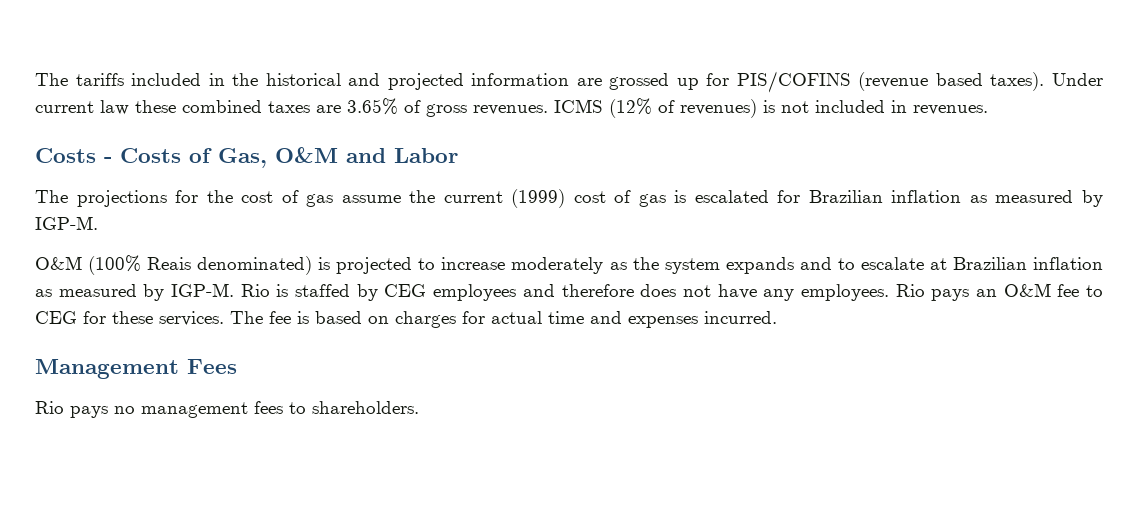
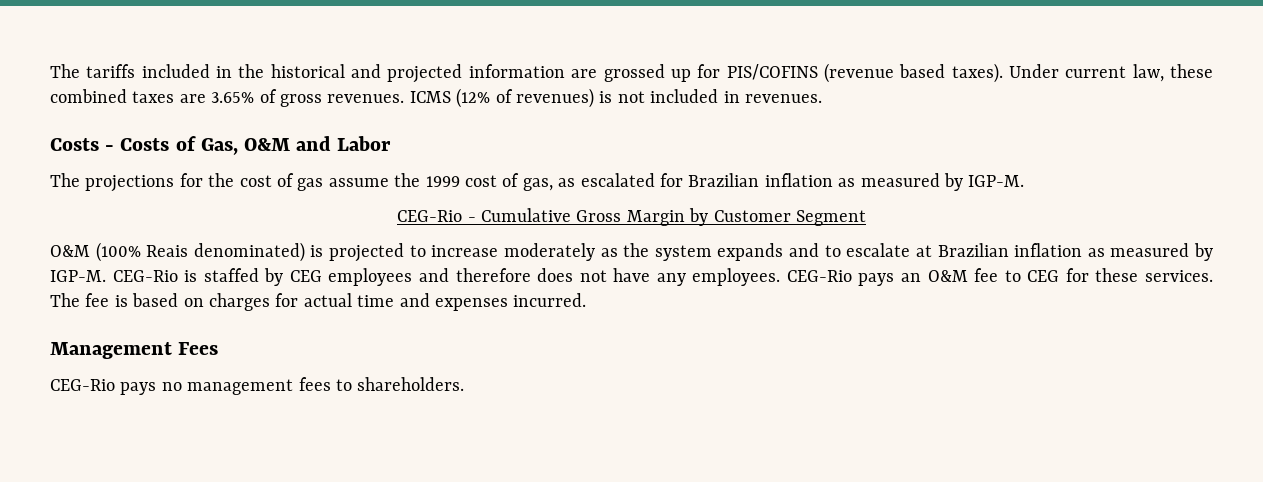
[100,100,129,115] law -> [1132,64,1164,82] law,
[443,189,687,208] current (1999) cost of gas is -> [425,173,576,191] 1999 cost of gas, as
(98, 223) none -> [397,208,866,226] // CEG-Rio - Cumulative Gross Margin by Customer Segment
[240,284,270,297] Rio -> [112,270,178,282] CEG-Rio
[895,284,925,297] Rio -> [786,270,852,282] CEG-Rio
[35,401,64,414] Rio -> [50,379,115,391] CEG-Rio

